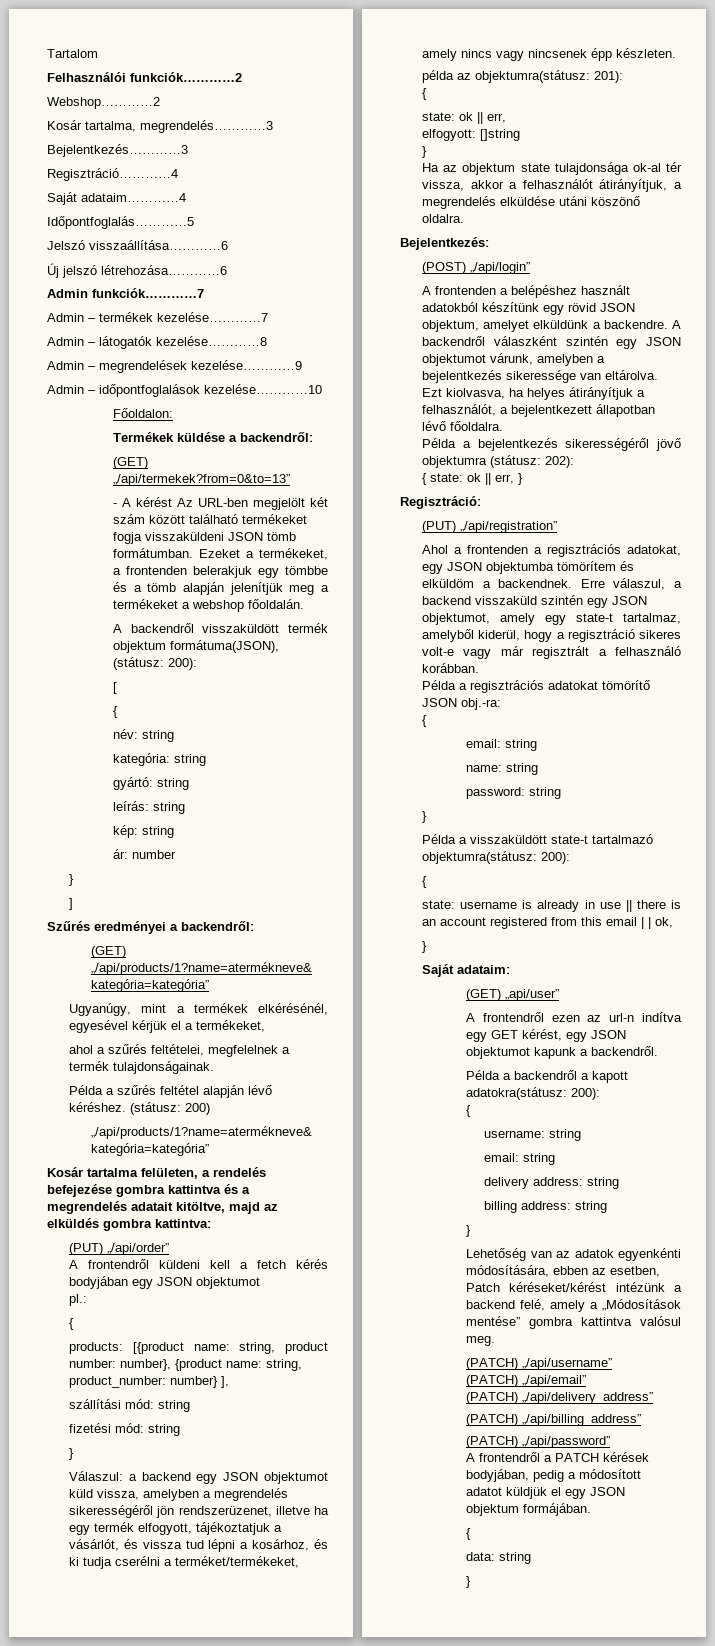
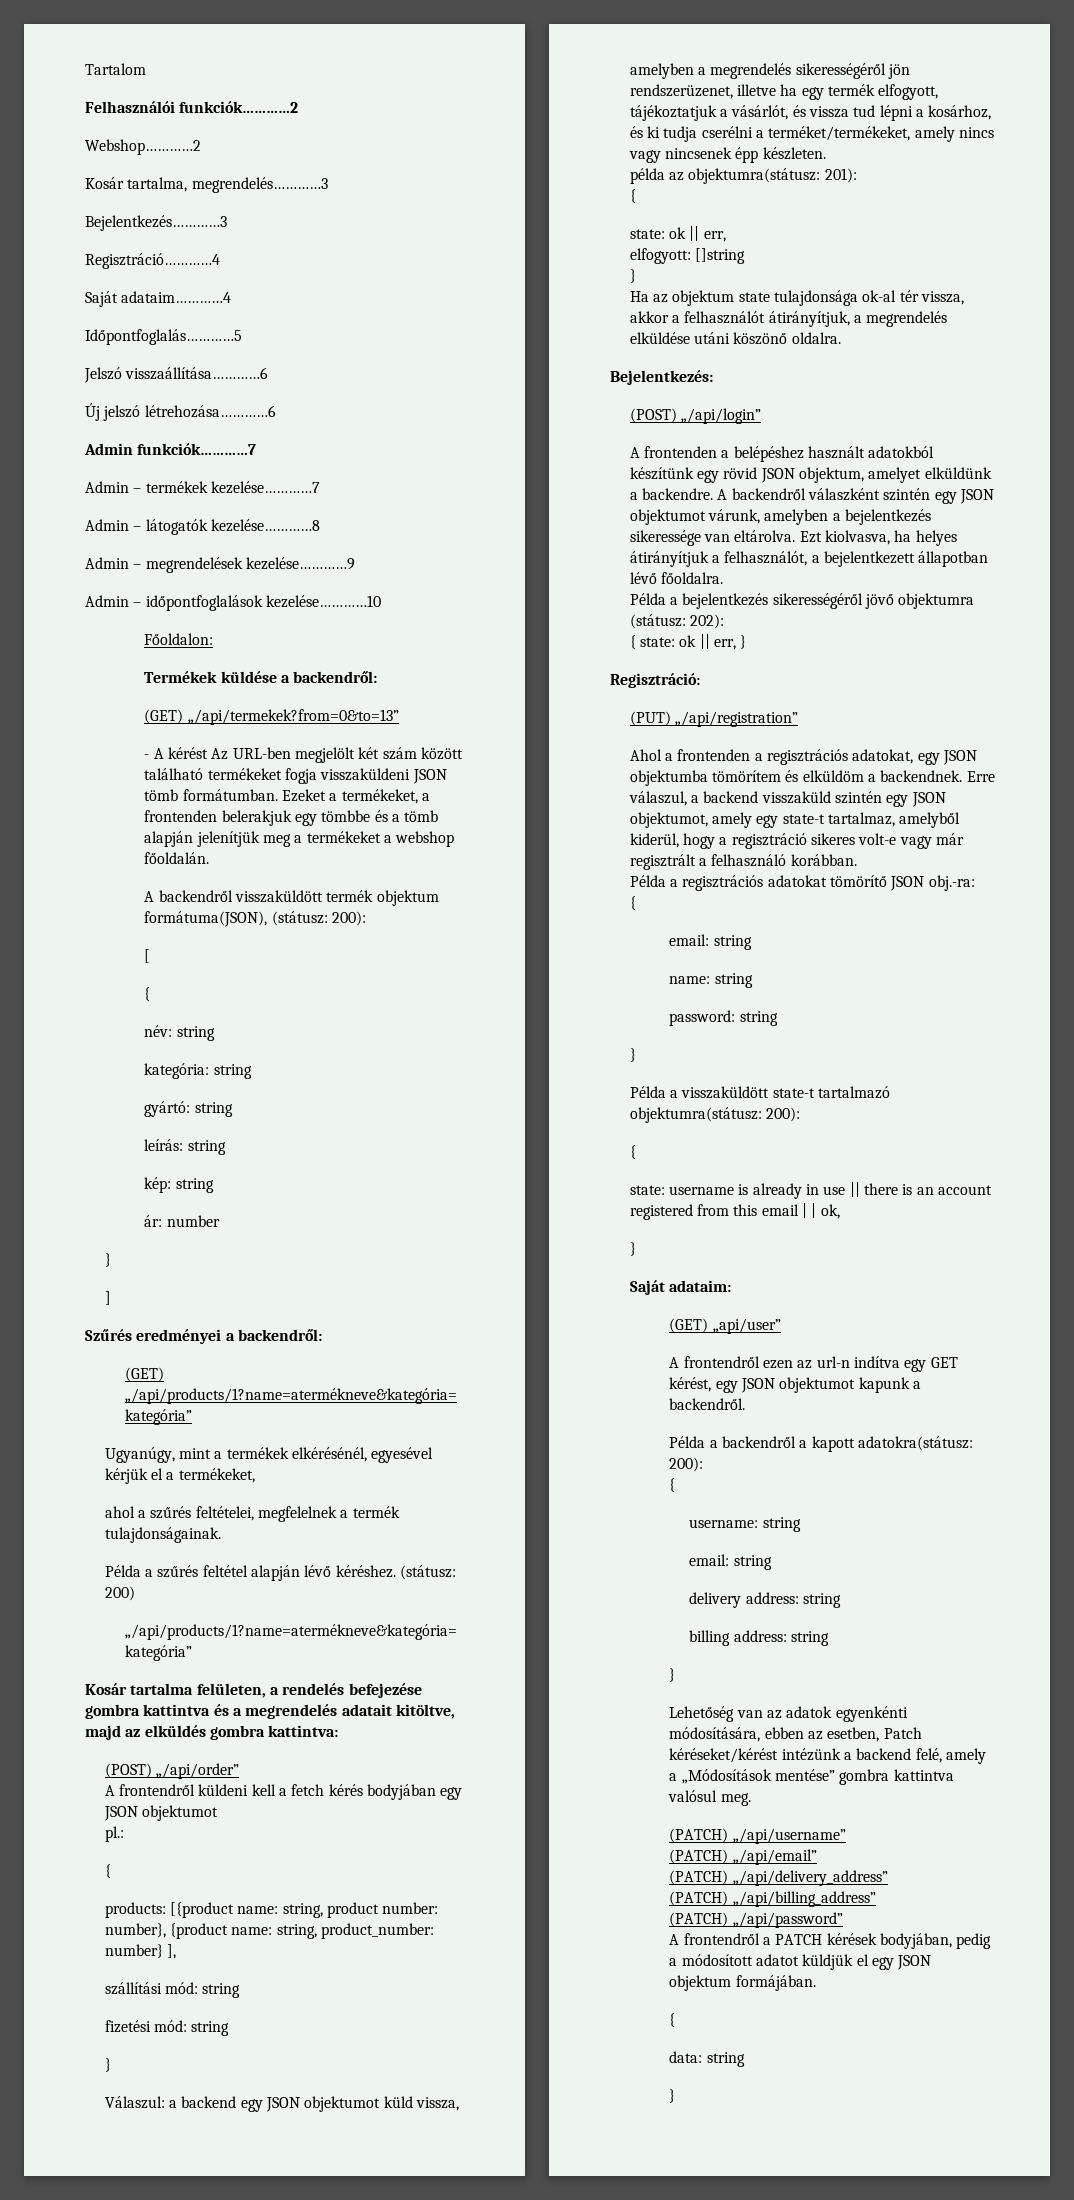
[69,1243,104,1255] (PUT) -> [104,1763,152,1778] (POST)

